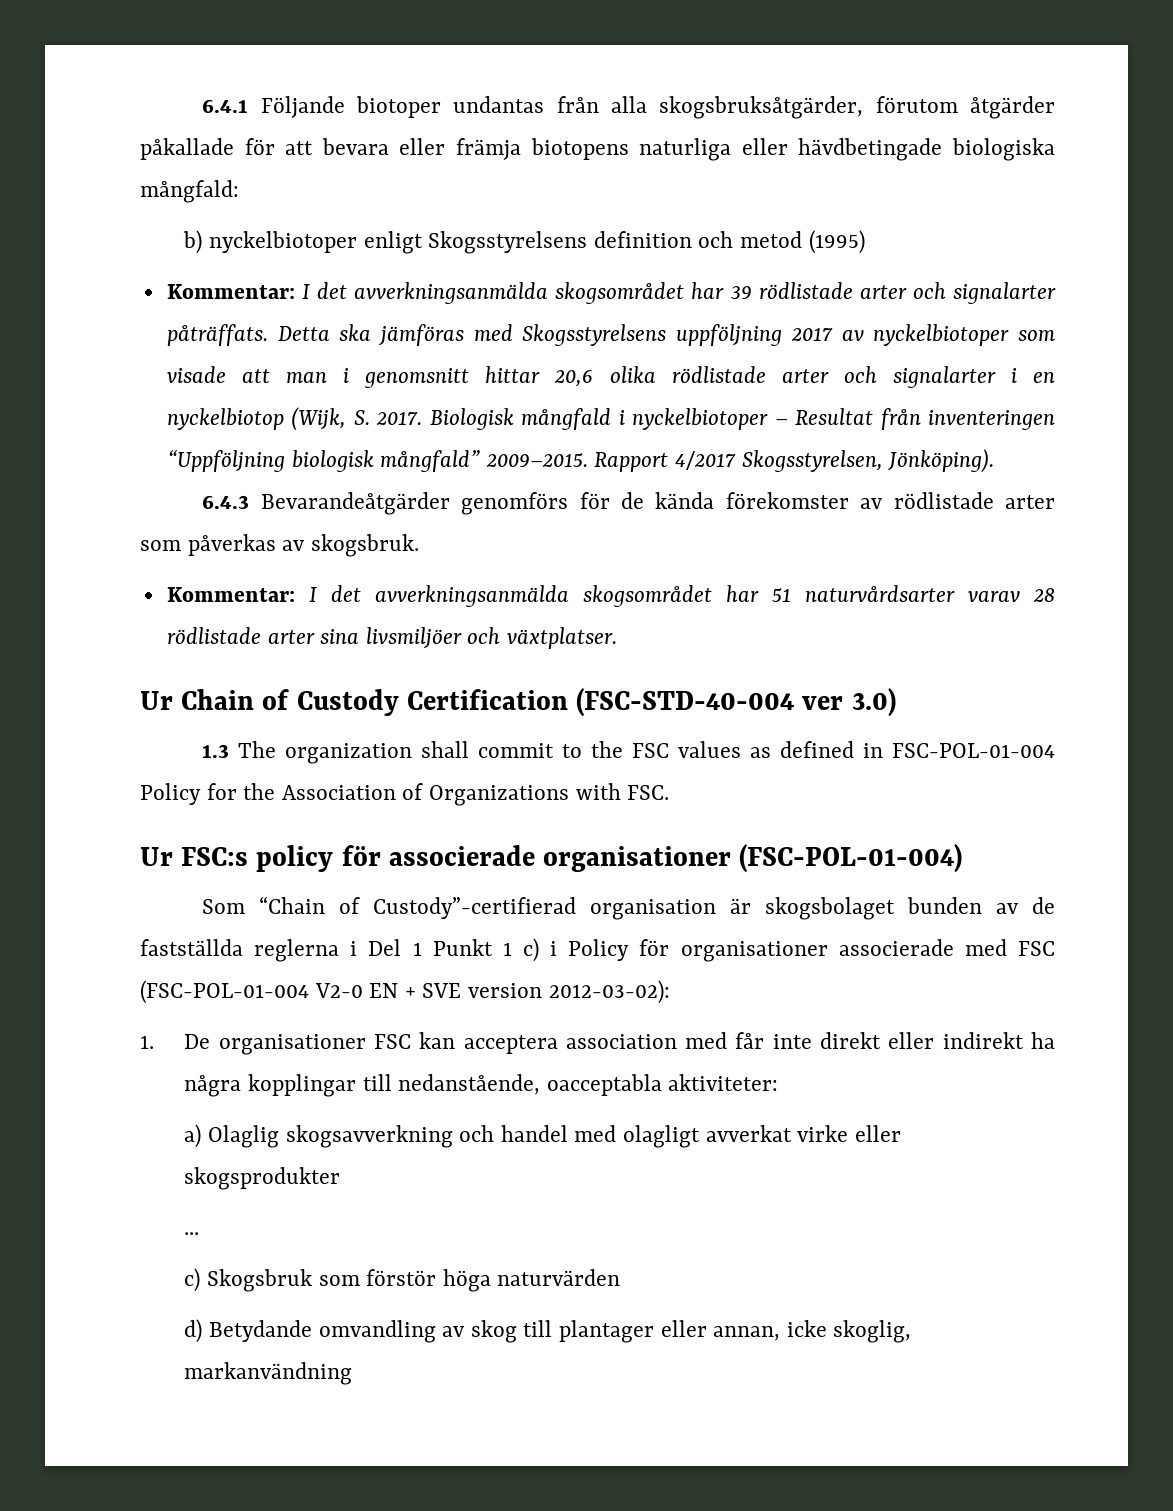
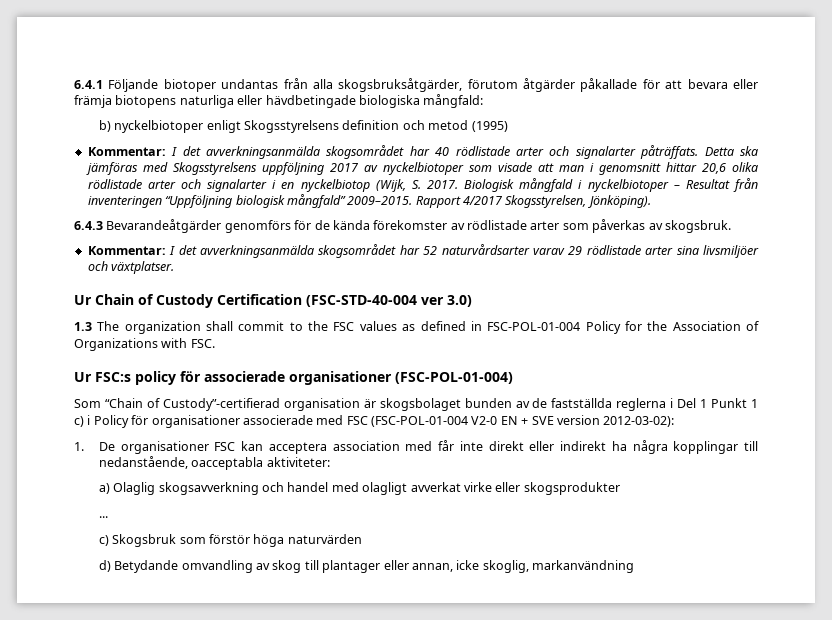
[730,286,752,299] 39 -> [435,147,450,156] 40
[771,588,791,602] 51 -> [423,246,438,255] 52
[1033,588,1055,602] 28 -> [568,246,583,255] 29

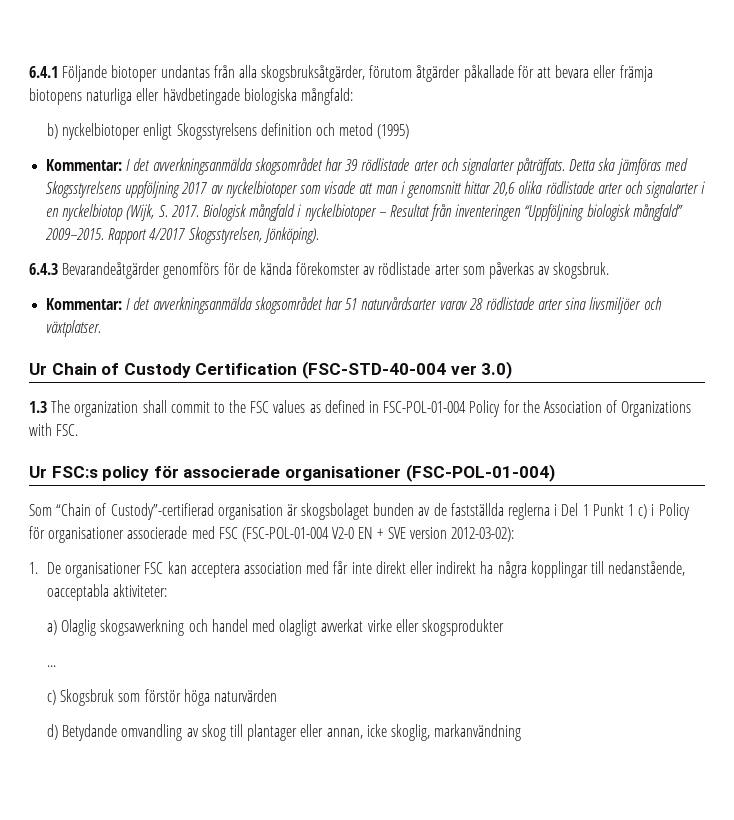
[435,147,450,156] 40 -> [345,159,359,171] 39
[423,246,438,255] 52 -> [345,298,358,310] 51
[568,246,583,255] 29 -> [468,298,483,310] 28

